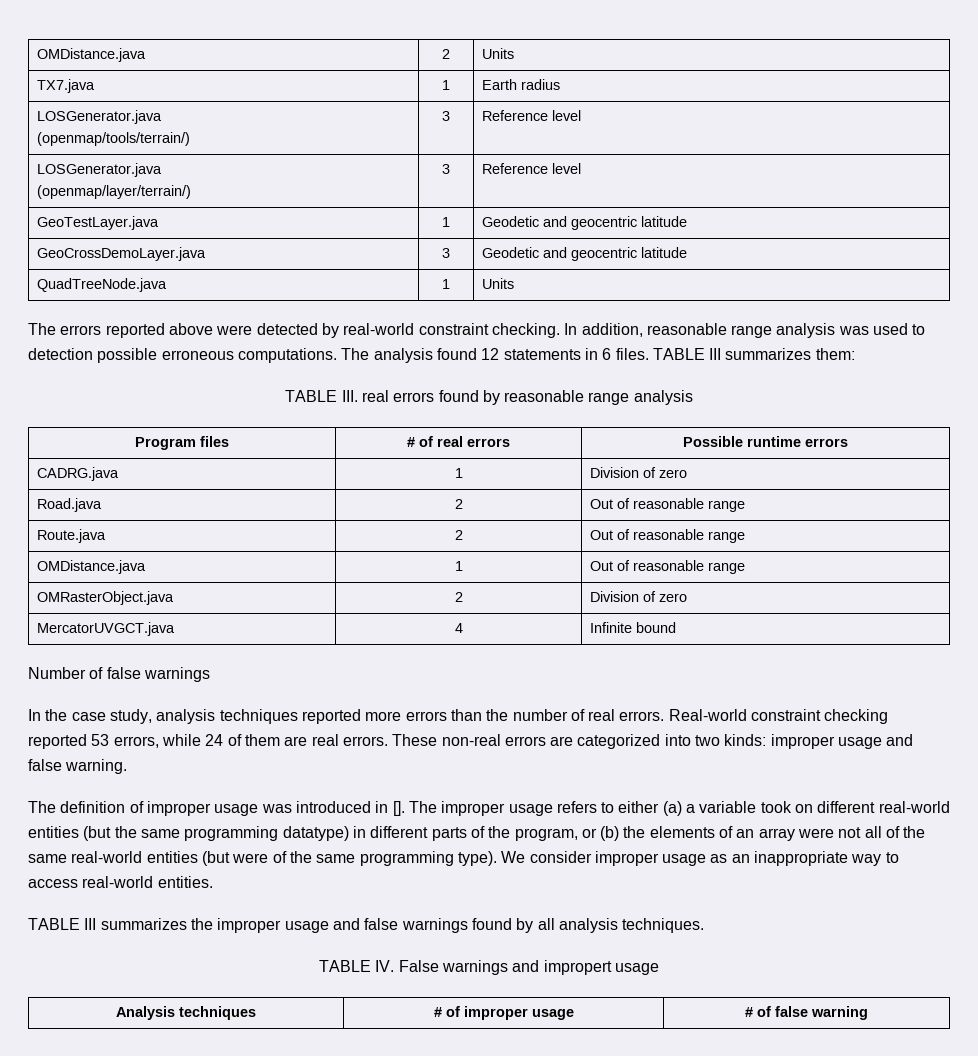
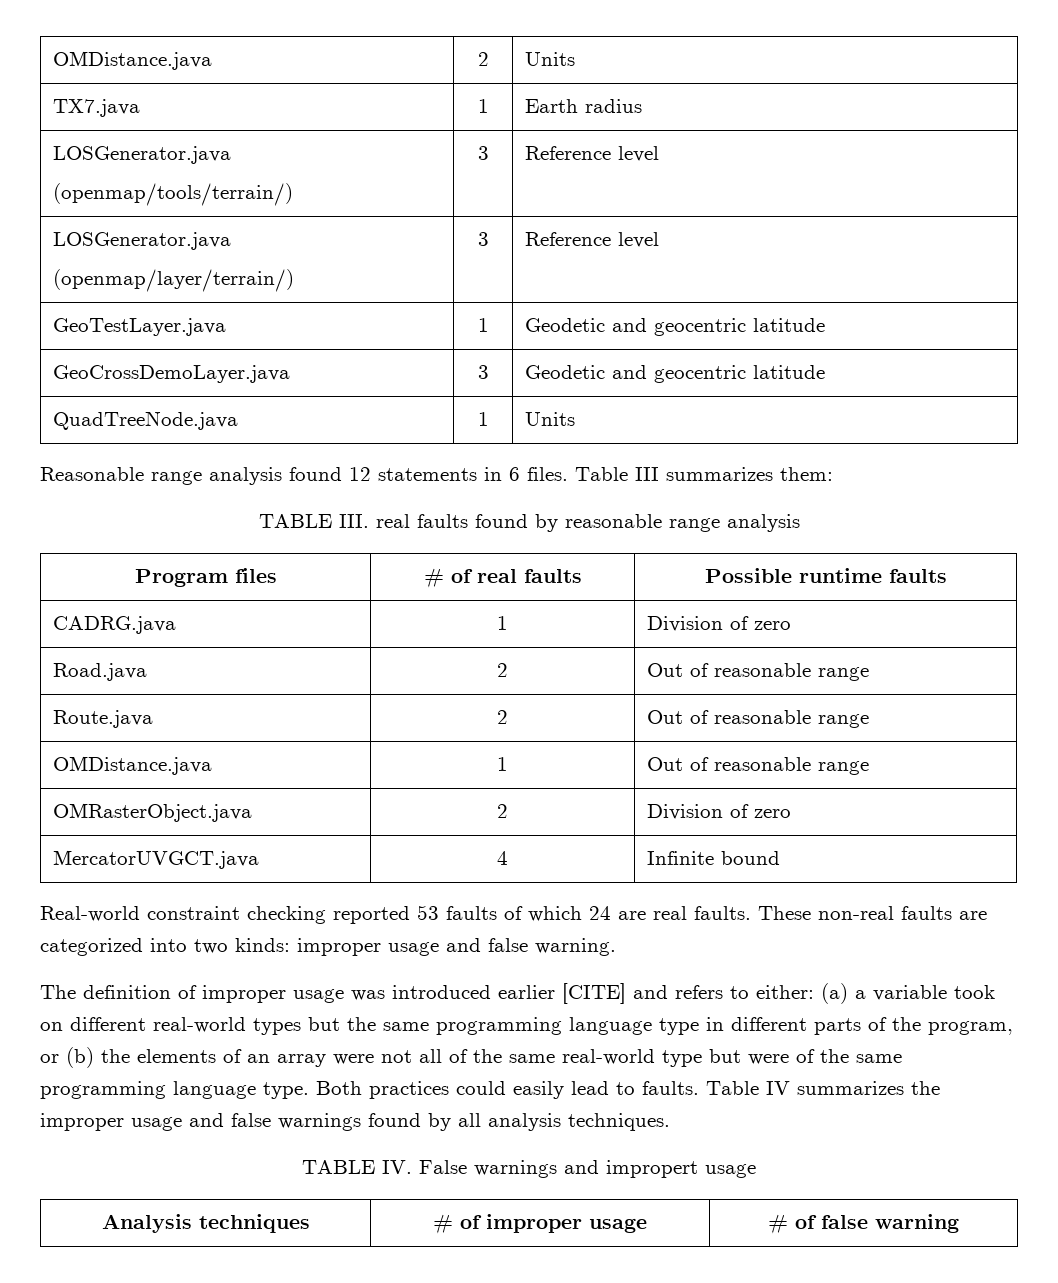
[28,323,926,338] [28,348,370,363] The errors reported above were detected by real-world constraint checking. In addition, reasonable range analysis was used to detection possible erroneous computations. The -> [40,467,202,485] Reasonable range
[652,348,705,360] TABLE -> [575,467,628,481] Table
[393,392,435,402] errors -> [416,514,468,528] faults
[467,438,510,447] errors -> [523,569,582,583] faults
[804,438,848,447] errors -> [888,569,947,583] faults
[28,667,210,682] [28,709,665,724] Number of false warnings // In the case study, analysis techniques reported more errors than the number of real errors. -> (781, 858) none
[113,734,280,748] errors, while 24 of them -> [446,906,611,922] faults of which 24
[342,736,388,746] errors. -> [694,906,751,920] faults.
[504,736,546,746] errors -> [901,906,952,920] faults
[375,801,553,816] in []. The improper usage -> [498,983,668,1004] earlier [CITE] and
[618,801,660,813] either -> [756,985,814,999] either:
[28,826,349,841] entities (but the same programming datatype) -> [253,1017,699,1035] types but the same programming language type
[146,851,230,866] entities (but -> [662,1049,741,1067] type but
[457,851,899,866] [28,876,213,888] [28,918,97,930] type). We consider improper usage as an inappropriate way to access real-world entities. // TABLE III -> [173,1081,790,1099] language type. Both practices could easily lead to faults. Table IV

